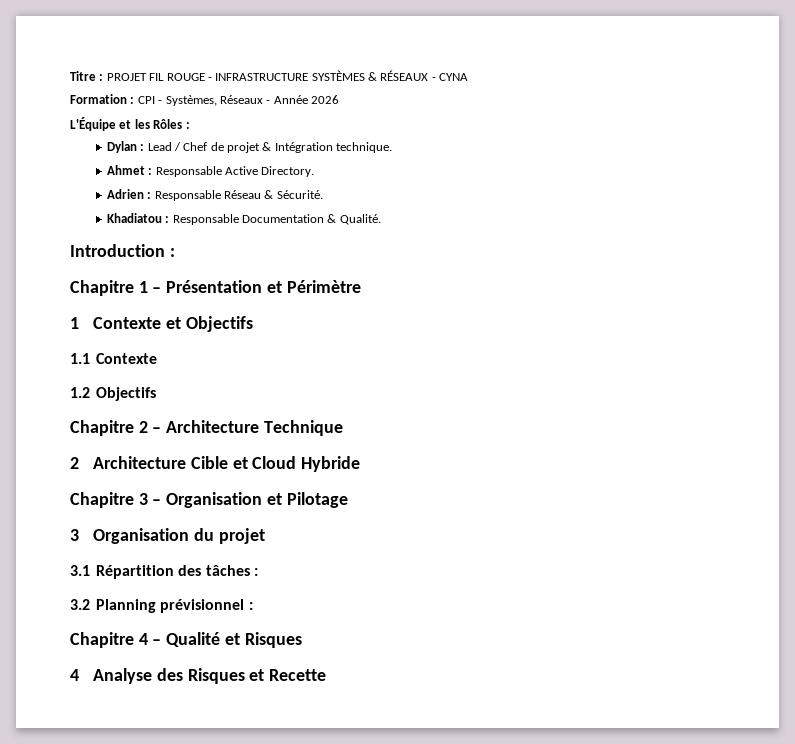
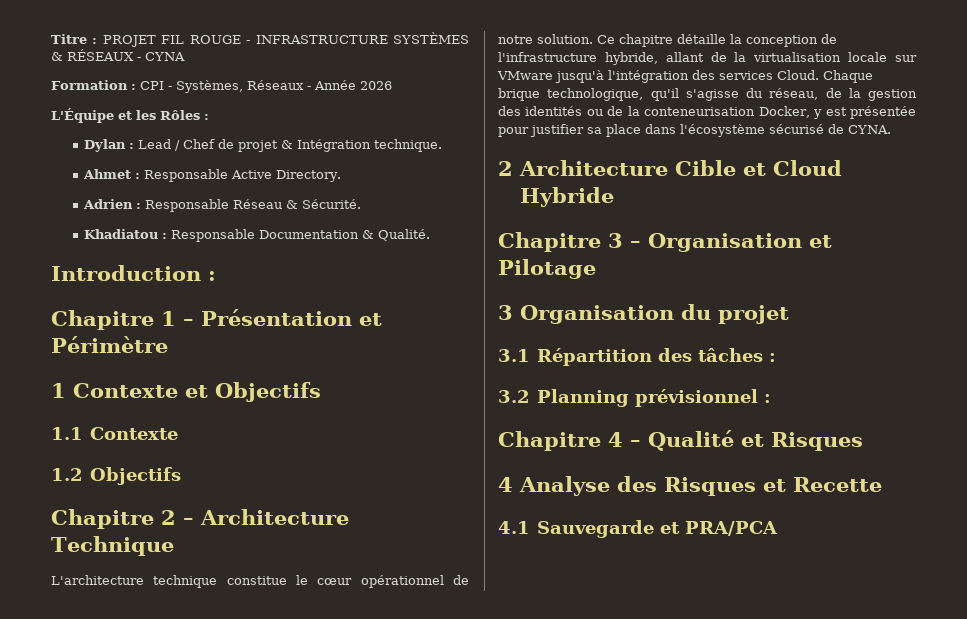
(343, 428) none -> [51,575,469,588] [498,34,837,47] [498,52,917,65] [497,70,873,83] [498,88,917,101] [498,106,916,119] [498,124,891,137] // L'architecture technique constitue le cœur opérationnel de notre solution. Ce chapitre détaille la conception de l'infrastructure hybride, allant de la virtualisation locale sur VMware jusqu'à l'intégration des services Cloud. Chaque brique technologique, qu'il s'agisse du réseau, de la gestion des identités ou de la conteneurisation Docker, y est présentée pour justifier sa place dans l'écosystème sécurisé de CYNA.
(327, 675) none -> [498,520,778,538] // 4.1 Sauvegarde et PRA/PCA

